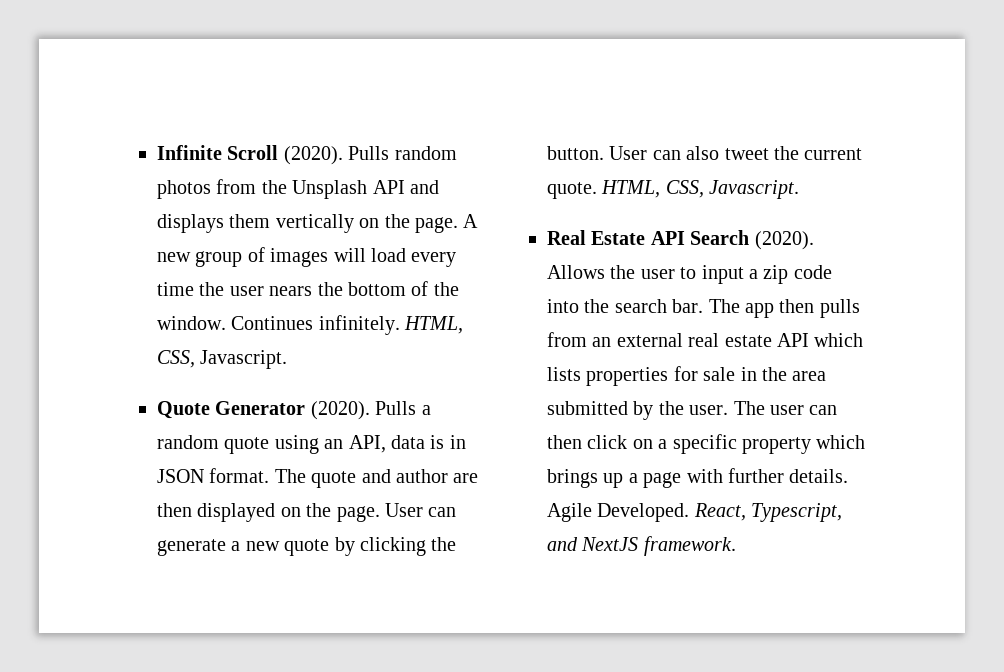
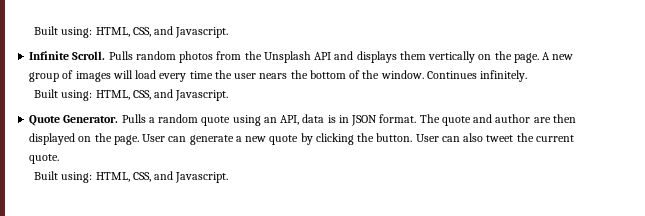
[157,145,343,165] Infinite Scroll (2020). -> [34,26,229,38] [29,51,106,60] Built using: HTML, CSS, and Javascript. // Infinite Scroll.
[404,316,464,334] [157,350,195,368] HTML, CSS, -> [34,89,174,101] // Built using: HTML, CSS, and
[215,401,370,420] Generator (2020). -> [63,115,119,123] Generator.
[601,180,800,199] [547,230,814,250] [547,265,832,284] [547,299,860,318] [547,332,864,347] [547,366,827,386] [547,401,838,420] [547,434,866,454] [547,468,849,488] [547,503,843,522] [547,536,736,556] HTML, CSS, Javascript. // Real Estate API Search (2020). Allows the user to input a zip code into the search bar. The app then pulls from an external real estate API which lists properties for sale in the area submitted by the user. The user can then click on a specific property which brings up a page with further details. Agile Developed. React, Typescript, and NextJS framework. -> [34,171,229,183] // Built using: HTML, CSS, and Javascript.

